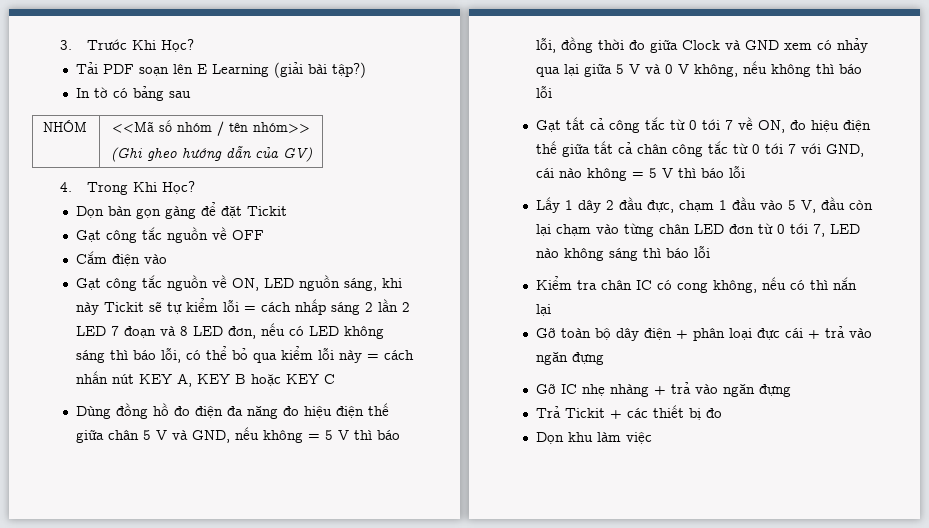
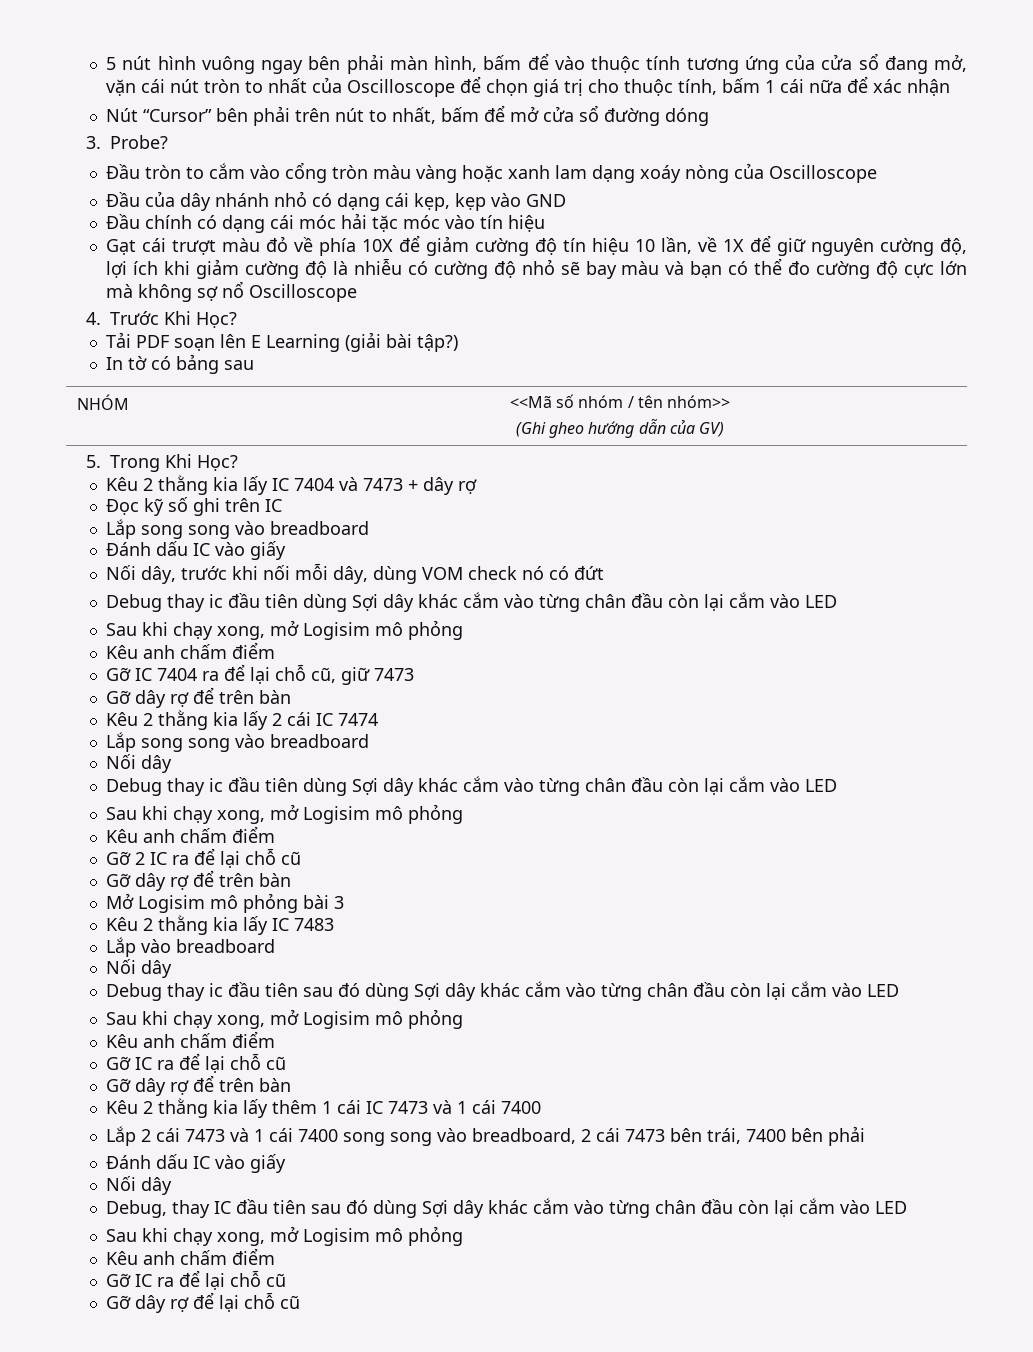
[59,40,72,50] 3. -> [106,53,968,74] [106,76,951,97] [106,105,710,126] [86,135,169,149] [106,162,878,183] [106,191,567,211] [106,213,546,233] [106,235,967,256] [106,258,968,279] [106,281,358,302] [86,312,102,325] 5 nút hình vuông ngay bên phải màn hình, bấm để vào thuộc tính tương ứng của cửa sổ đang mở, vặn cái nút tròn to nhất của Oscilloscope để chọn giá trị cho thuộc tính, bấm 1 cái nữa để xác nhận // Nút “Cursor” bên phải trên nút to nhất, bấm để mở cửa sổ đường dóng // 3. Probe? // Đầu tròn to cắm vào cổng tròn màu vàng hoặc xanh lam dạng xoáy nòng của Oscilloscope // Đầu của dây nhánh nhỏ có dạng cái kẹp, kẹp vào GND // Đầu chính có dạng cái móc hải tặc móc vào tín hiệu // Gạt cái trượt màu đỏ về phía 10X để giảm cường độ tín hiệu 10 lần, về 1X để giữ nguyên cường độ, lợi ích khi giảm cường độ là nhiễu có cường độ nhỏ sẽ bay màu và bạn có thể đo cường độ cực lớn mà không sợ nổ Oscilloscope // 4.
[59,182,72,192] 4. -> [86,455,102,468] 5.
[76,202,288,219] [76,227,265,243] [76,251,168,266] [76,275,403,291] [76,298,411,315] [76,323,385,339] [76,346,415,363] [76,371,336,387] [76,403,390,419] [76,427,401,443] [536,37,869,53] [536,61,863,77] [536,85,553,98] [536,117,872,133] [536,141,865,157] [536,165,746,181] [536,197,874,213] [536,223,861,237] [536,245,711,261] [536,276,858,293] [536,304,552,316] [536,326,873,341] [536,352,605,365] [536,382,792,397] [536,405,723,420] [536,432,653,444] Dọn bàn gọn gàng để đặt Tickit // Gạt công tắc nguồn về OFF // Cắm điện vào // Gạt công tắc nguồn về ON, LED nguồn sáng, khi này Tickit sẽ tự kiểm lỗi = cách nhấp sáng 2 lần 2 LED 7 đoạn và 8 LED đơn, nếu có LED không sáng thì báo lỗi, có thể bỏ qua kiểm lỗi này = cách nhấn nút KEY A, KEY B hoặc KEY C // Dùng đồng hồ đo điện đa năng đo hiệu điện thế giữa chân 5 V và GND, nếu không = 5 V thì báo lỗi, đồng thời đo giữa Clock và GND xem có nhảy qua lại giữa 5 V và 0 V không, nếu không thì báo lỗi // Gạt tất cả công tắc từ 0 tới 7 về ON, đo hiệu điện thế giữa tất cả chân công tắc từ 0 tới 7 với GND, cái nào không = 5 V thì báo lỗi // Lấy 1 dây 2 đầu đực, chạm 1 đầu vào 5 V, đầu còn lại chạm vào từng chân LED đơn từ 0 tới 7, LED nào không sáng thì báo lỗi // Kiểm tra chân IC có cong không, nếu có thì nắn lại // Gỡ toàn bộ dây điện + phân loại đực cái + trả vào ngăn đựng // Gỡ IC nhẹ nhàng + trả vào ngăn đựng // Trả Tickit + các thiết bị đo // Dọn khu làm việc -> [106,475,478,495] [106,497,283,516] [106,519,370,539] [106,541,287,560] [106,563,605,584] [106,592,838,612] [106,620,464,640] [106,642,276,659] [106,664,415,685] [106,687,292,708] [106,710,379,730] [106,732,370,752] [106,754,173,773] [106,776,838,796] [106,804,464,824] [106,826,276,843] [106,848,302,868] [106,870,292,891] [106,893,345,913] [106,915,335,935] [106,937,276,957] [106,959,173,978] [106,981,900,1001] [106,1009,464,1029] [106,1031,276,1048] [106,1053,287,1073] [106,1075,292,1096] [106,1098,542,1118] [106,1126,866,1146] [106,1154,287,1173] [106,1176,173,1195] [106,1198,908,1218] [106,1226,464,1246] [106,1248,276,1265] [106,1270,287,1290] [106,1292,301,1313] Kêu 2 thằng kia lấy IC 7404 và 7473 + dây rợ // Đọc kỹ số ghi trên IC // Lắp song song vào breadboard // Đánh dấu IC vào giấy // Nối dây, trước khi nối mỗi dây, dùng VOM check nó có đứt // Debug thay ic đầu tiên dùng Sợi dây khác cắm vào từng chân đầu còn lại cắm vào LED // Sau khi chạy xong, mở Logisim mô phỏng // Kêu anh chấm điểm // Gỡ IC 7404 ra để lại chỗ cũ, giữ 7473 // Gỡ dây rợ để trên bàn // Kêu 2 thằng kia lấy 2 cái IC 7474 // Lắp song song vào breadboard // Nối dây // Debug thay ic đầu tiên dùng Sợi dây khác cắm vào từng chân đầu còn lại cắm vào LED // Sau khi chạy xong, mở Logisim mô phỏng // Kêu anh chấm điểm // Gỡ 2 IC ra để lại chỗ cũ // Gỡ dây rợ để trên bàn // Mở Logisim mô phỏng bài 3 // Kêu 2 thằng kia lấy IC 7483 // Lắp vào breadboard // Nối dây // Debug thay ic đầu tiên sau đó dùng Sợi dây khác cắm vào từng chân đầu còn lại cắm vào LED // Sau khi chạy xong, mở Logisim mô phỏng // Kêu anh chấm điểm // Gỡ IC ra để lại chỗ cũ // Gỡ dây rợ để trên bàn // Kêu 2 thằng kia lấy thêm 1 cái IC 7473 và 1 cái 7400 // Lắp 2 cái 7473 và 1 cái 7400 song song vào breadboard, 2 cái 7473 bên trái, 7400 bên phải // Đánh dấu IC vào giấy // Nối dây // Debug, thay IC đầu tiên sau đó dùng Sợi dây khác cắm vào từng chân đầu còn lại cắm vào LED // Sau khi chạy xong, mở Logisim mô phỏng // Kêu anh chấm điểm // Gỡ IC ra để lại chỗ cũ // Gỡ dây rợ để lại chỗ cũ

